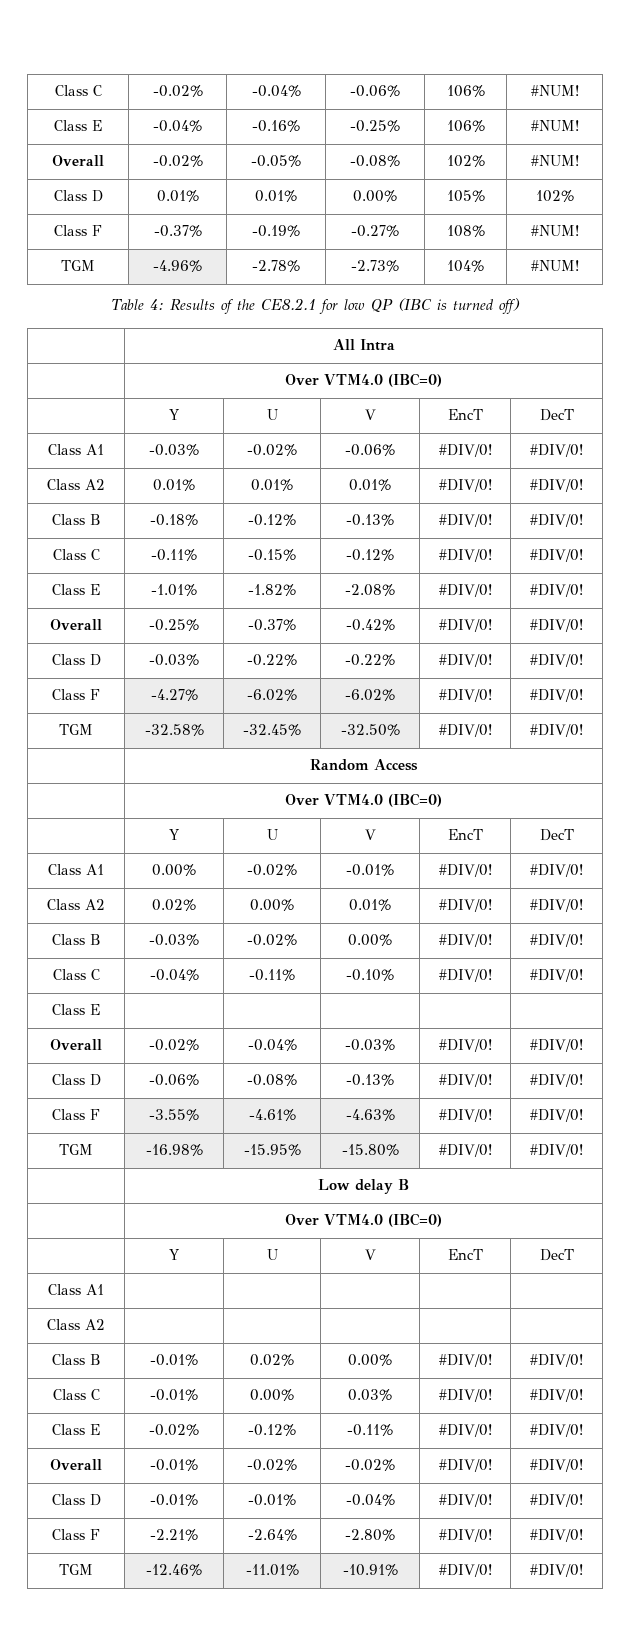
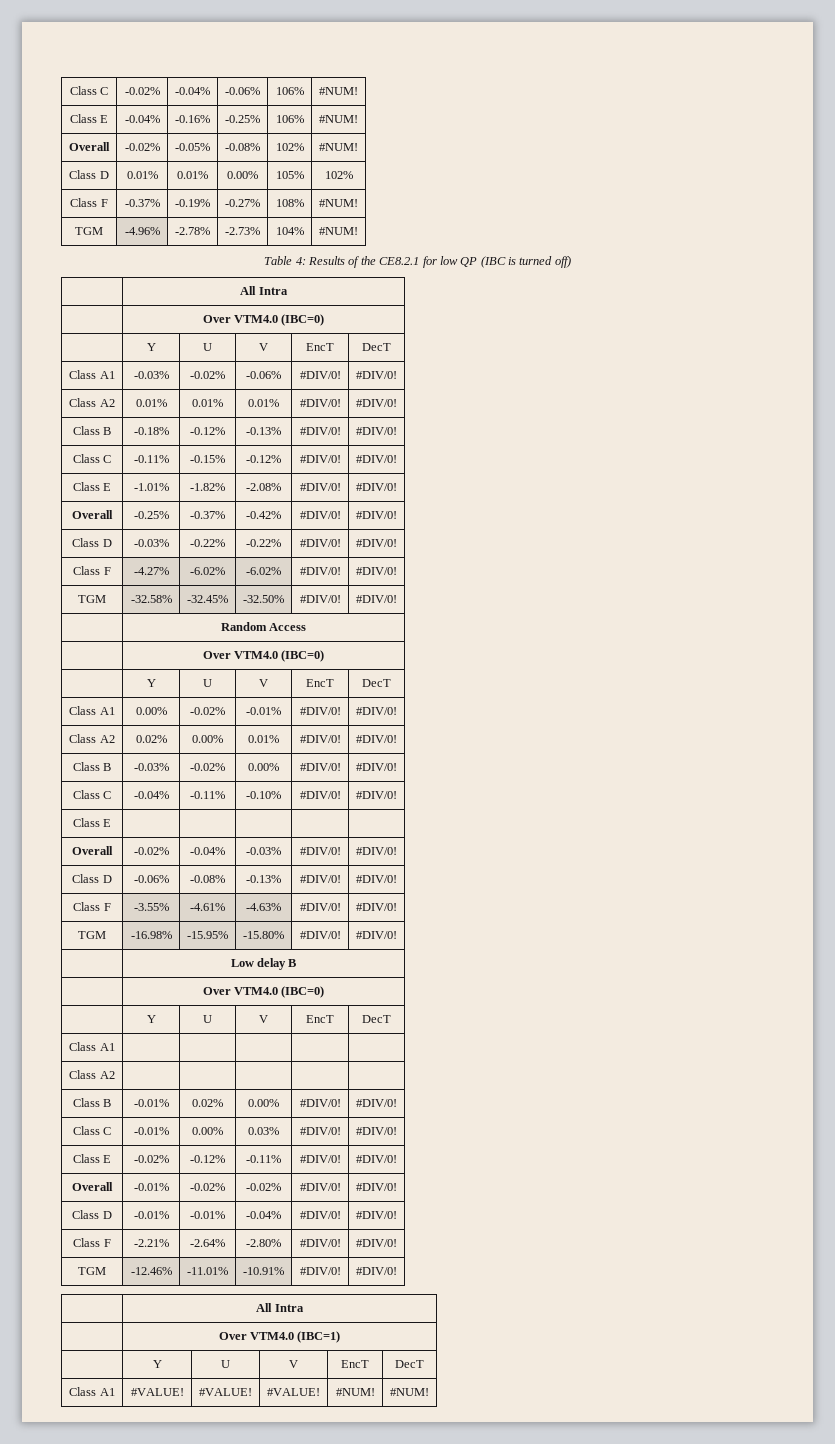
(583, 1570) none -> [256,1303,304,1312] [218,1331,341,1343] [152,1360,162,1368] [221,1360,230,1368] [289,1360,298,1368] [341,1360,369,1368] [395,1360,424,1368] [69,1387,115,1396] [130,1388,184,1396] [199,1388,252,1396] [267,1388,320,1396] [335,1388,375,1396] [390,1388,429,1396] // | All Intra // | Over VTM4.0 (IBC=1) // | Y | U | V | EncT | DecT // Class A1 | #VALUE! | #VALUE! | #VALUE! | #NUM! | #NUM!

